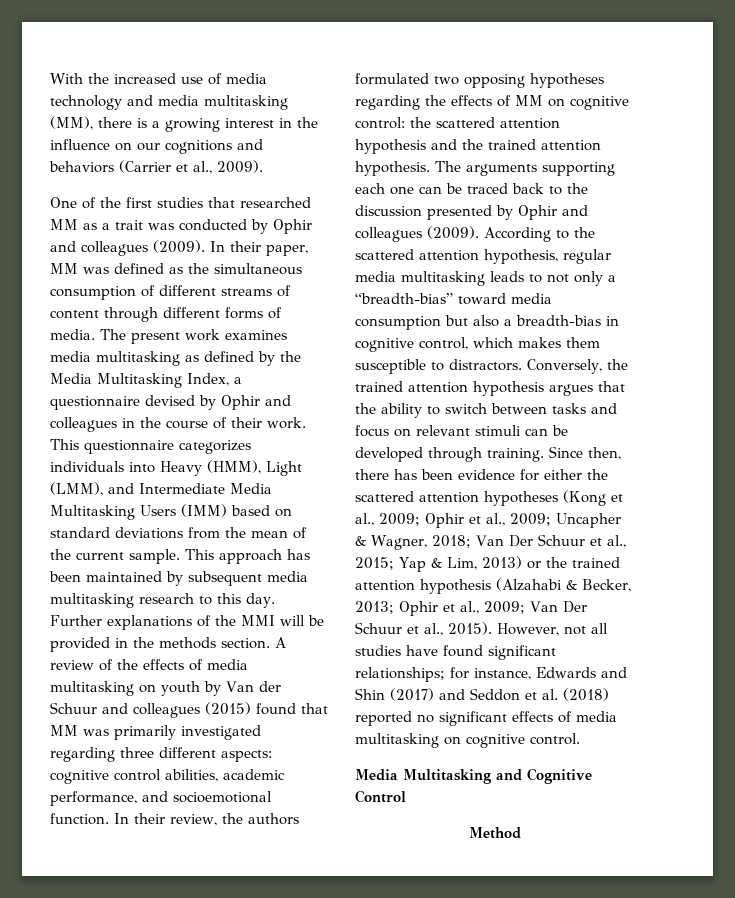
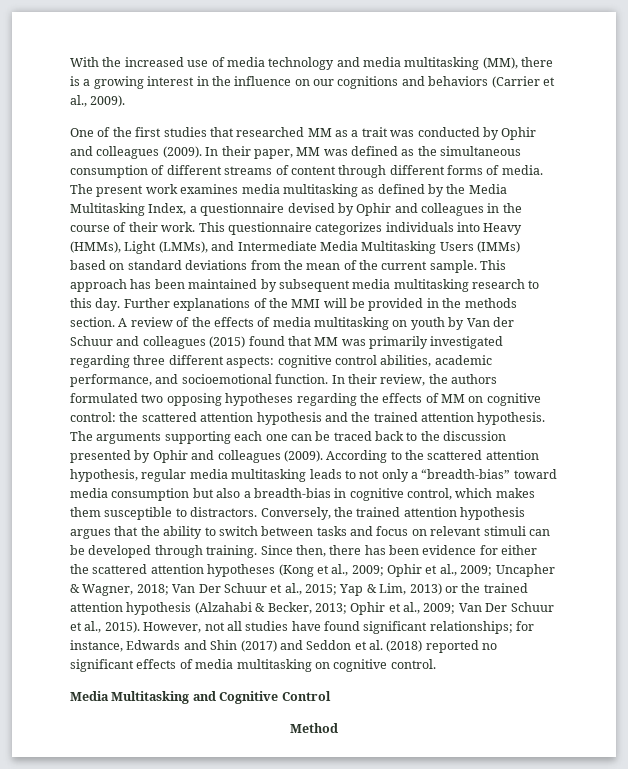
[207,460,302,476] [50,482,103,496] (HMM), Light (LMM), -> [70,241,208,254] (HMMs), Light (LMMs),
[181,504,227,517] (IMM) -> [477,241,520,253] (IMMs)

